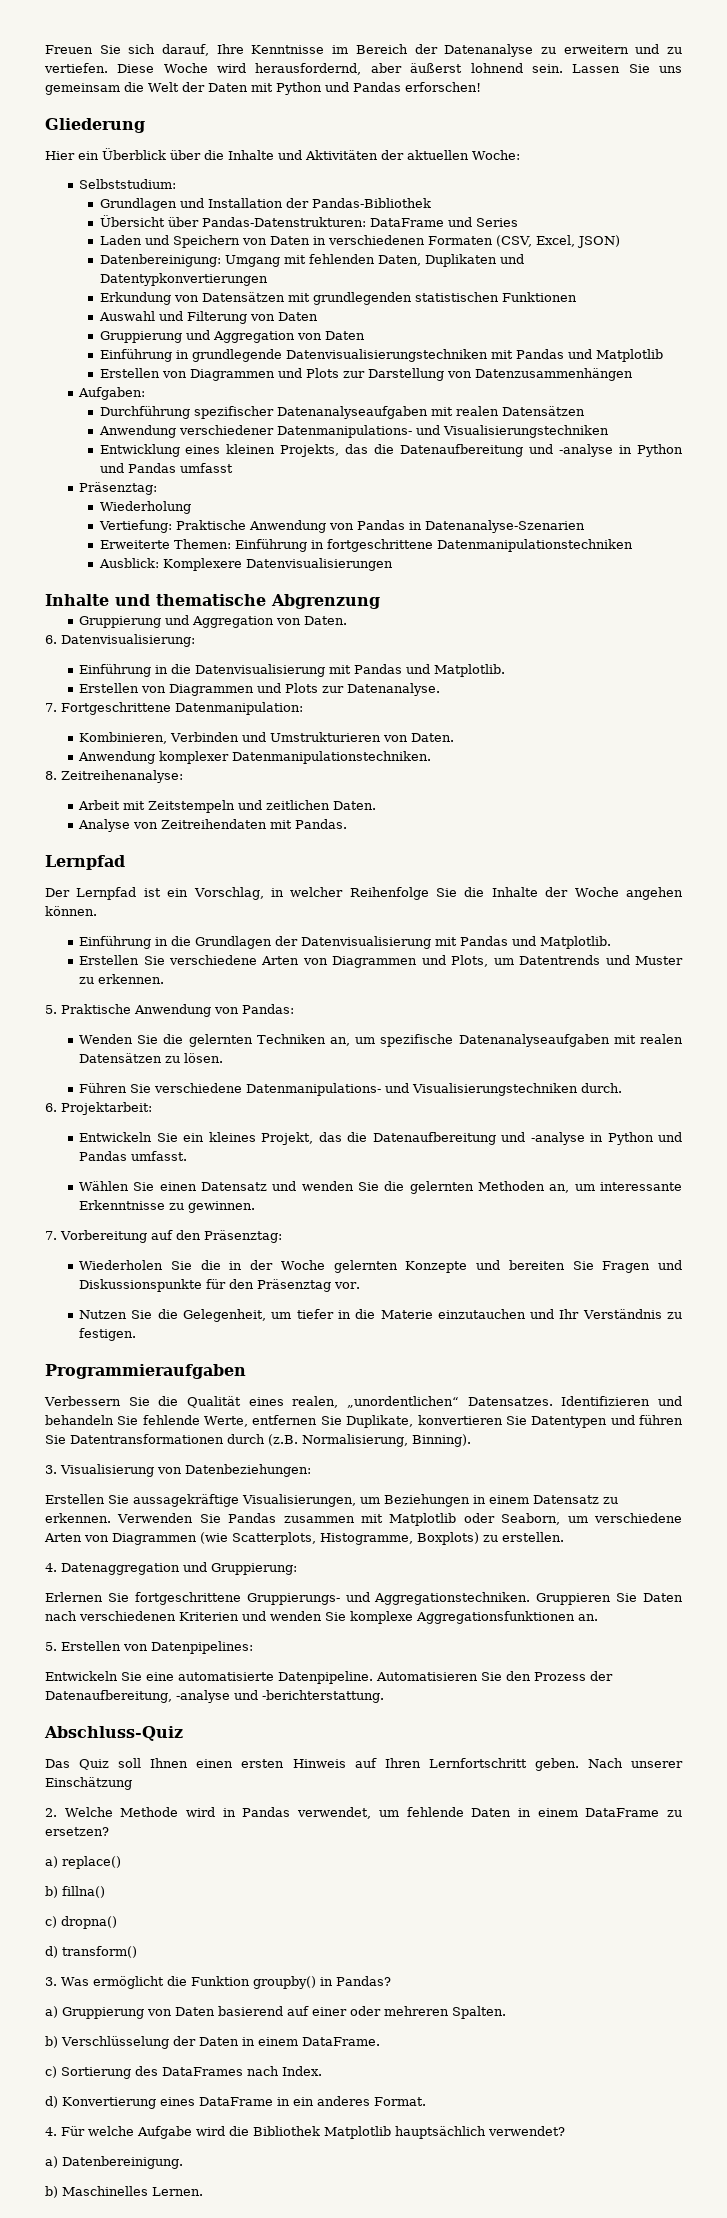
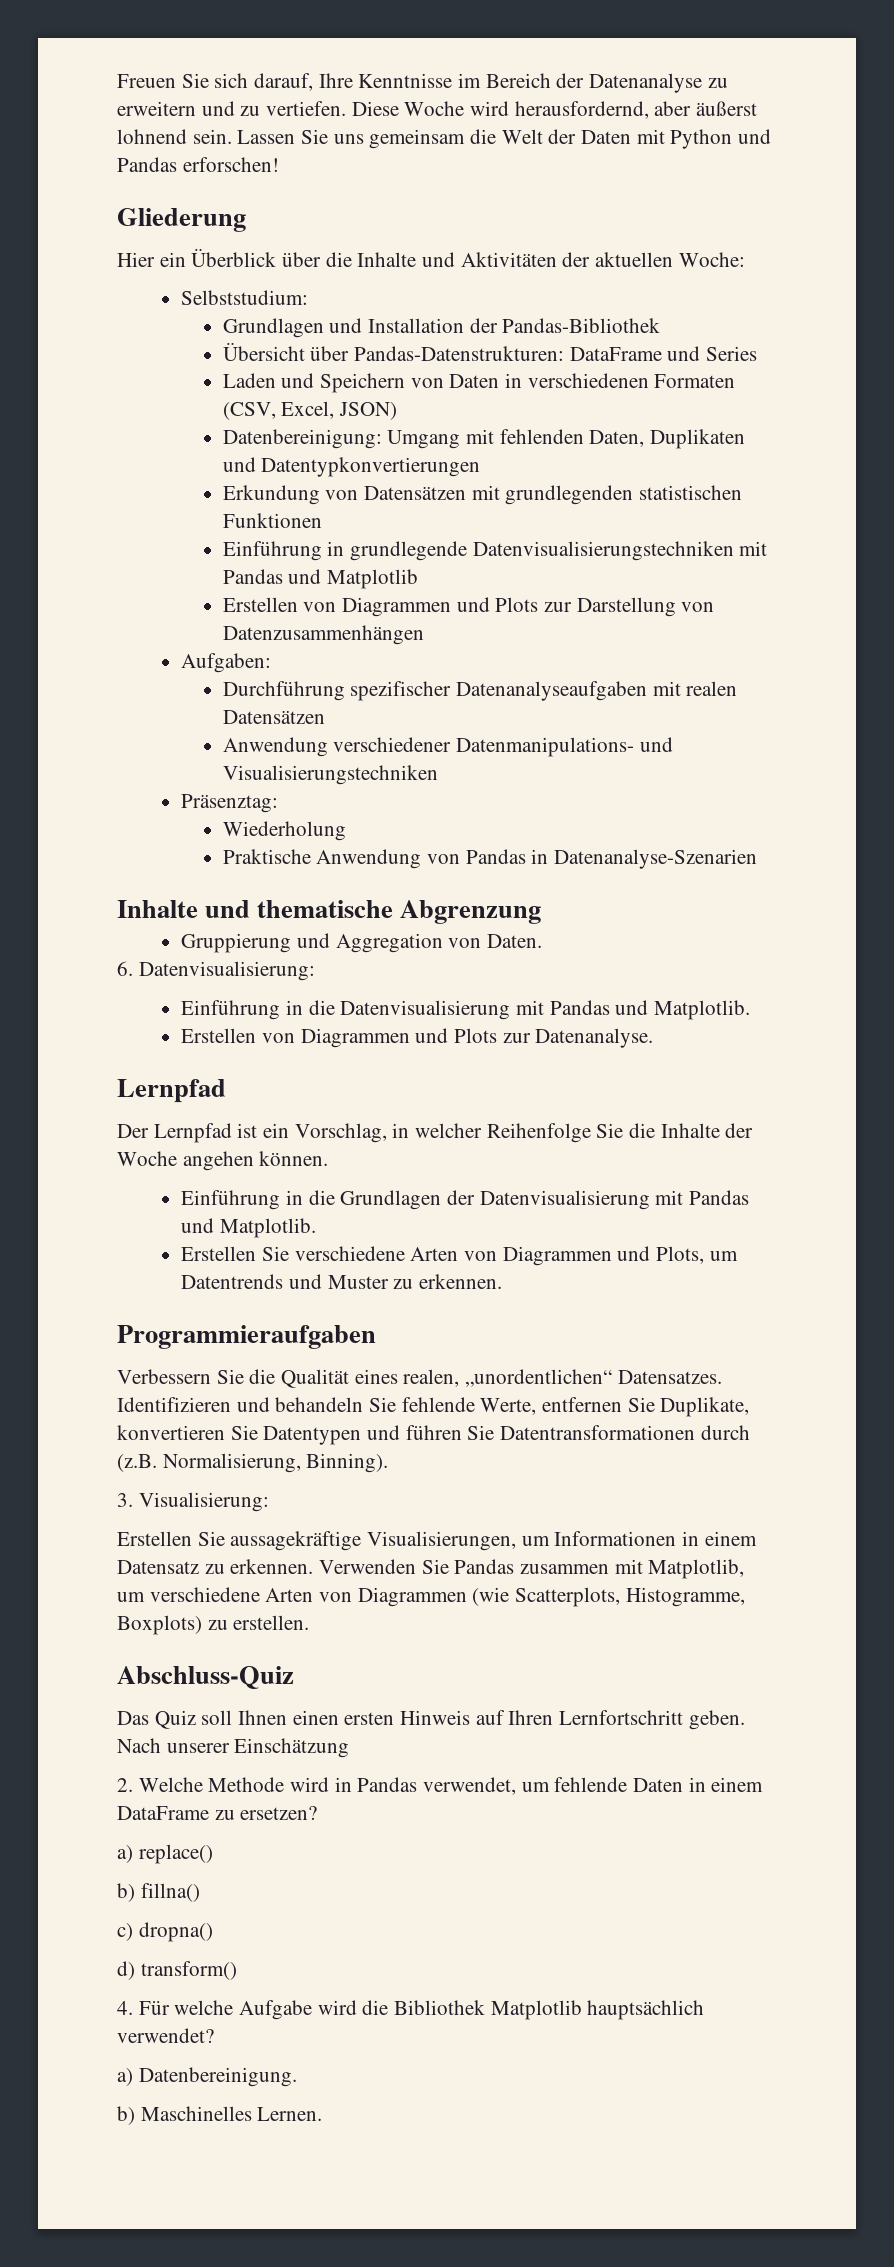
[98,311,318,324] [99,330,365,343] // Auswahl und Filterung von Daten // Gruppierung und Aggregation von Daten -> (322, 520) none
[99,444,684,457] [99,463,233,473] // Entwicklung eines kleinen Projekts, das die Datenaufbereitung und -analyse in Python und Pandas umfasst -> (438, 775) none
[98,520,173,533] Vertiefung: -> (346, 831) none
[99,539,633,552] [98,558,393,571] // Erweiterte Themen: Einführung in fortgeschrittene Datenmanipulationstechniken // Ausblick: Komplexere Datenvisualisierungen -> (757, 859) none
[45,702,303,715] [79,732,455,744] [78,751,432,764] [45,770,183,783] [78,800,377,813] [78,819,348,832] // 7. Fortgeschrittene Datenmanipulation: // Kombinieren, Verbinden und Umstrukturieren von Daten. // Anwendung komplexer Datenmanipulationstechniken. // 8. Zeitreihenanalyse: // Arbeit mit Zeitstempeln und zeitlichen Daten. // Analyse von Zeitreihendaten mit Pandas. -> (654, 1038) none
[45,1004,294,1017] [79,1034,683,1047] [79,1053,224,1063] [79,1083,623,1096] [45,1102,152,1115] [79,1132,682,1145] [79,1151,188,1161] [79,1181,682,1194] [79,1200,256,1213] [45,1230,282,1243] [79,1260,682,1273] [79,1279,361,1292] [79,1309,682,1322] [79,1328,137,1341] // 5. Praktische Anwendung von Pandas: // Wenden Sie die gelernten Techniken an, um spezifische Datenanalyseaufgaben mit realen Datensätzen zu lösen. // Führen Sie verschiedene Datenmanipulations- und Visualisierungstechniken durch. // 6. Projektarbeit: // Entwickeln Sie ein kleines Projekt, das die Datenaufbereitung und -analyse in Python und Pandas umfasst. // Wählen Sie einen Datensatz und wenden Sie die gelernten Methoden an, um interessante Erkenntnisse zu gewinnen. // 7. Vorbereitung auf den Präsenztag: // Wiederholen Sie die in der Woche gelernten Konzepte und bereiten Sie Fragen und Diskussionspunkte für den Präsenztag vor. // Nutzen Sie die Gelegenheit, um tiefer in die Materie einzutauchen und Ihr Verständnis zu festigen. -> (502, 1281) none
[60,1464,311,1477] Visualisierung von Datenbeziehungen: -> [138,1492,269,1512] Visualisierung:
[384,1494,470,1507] Beziehungen -> [554,1531,677,1546] Informationen
[389,1513,561,1526] Matplotlib oder Seaborn, -> [648,1559,745,1579] Matplotlib,
[45,1562,297,1575] [45,1592,683,1605] [45,1611,598,1624] [45,1641,253,1654] [45,1671,613,1684] [45,1690,384,1703] // 4. Datenaggregation und Gruppierung: // Erlernen Sie fortgeschrittene Gruppierungs- und Aggregationstechniken. Gruppieren Sie Daten nach verschiedenen Kriterien und wenden Sie komplexe Aggregationsfunktionen an. // 5. Erstellen von Datenpipelines: // Entwickeln Sie eine automatisierte Datenpipeline. Automatisieren Sie den Prozess der Datenaufbereitung, -analyse und -berichterstattung. -> (310, 1622) none
[45,1976,391,1989] [45,2006,506,2019] [45,2036,380,2049] [45,2066,322,2079] [45,2096,426,2109] // 3. Was ermöglicht die Funktion groupby() in Pandas? // a) Gruppierung von Daten basierend auf einer oder mehreren Spalten. // b) Verschlüsselung der Daten in einem DataFrame. // c) Sortierung des DataFrames nach Index. // d) Konvertierung eines DataFrame in ein anderes Format. -> (237, 1970) none

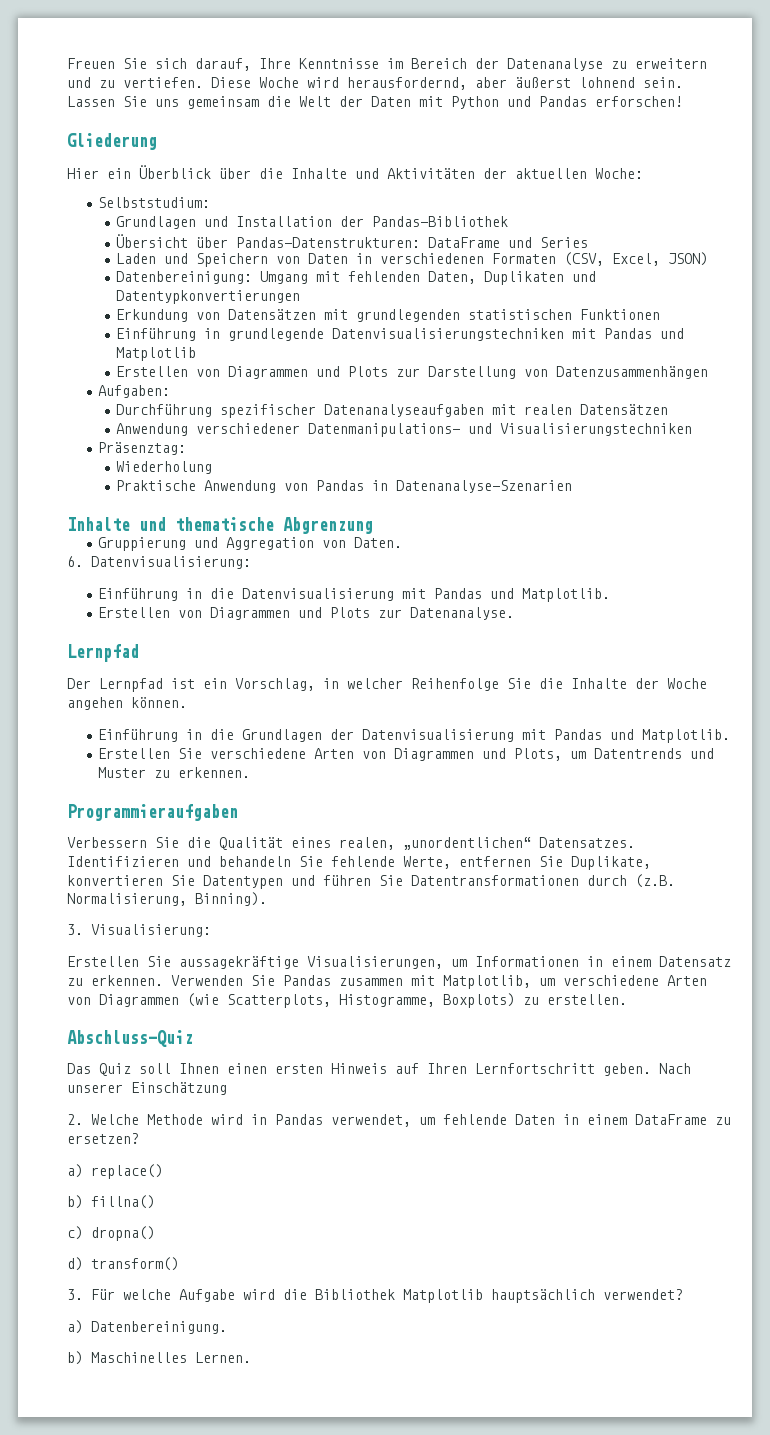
[117,2001,133,2015] 4. -> [67,1289,83,1300] 3.

